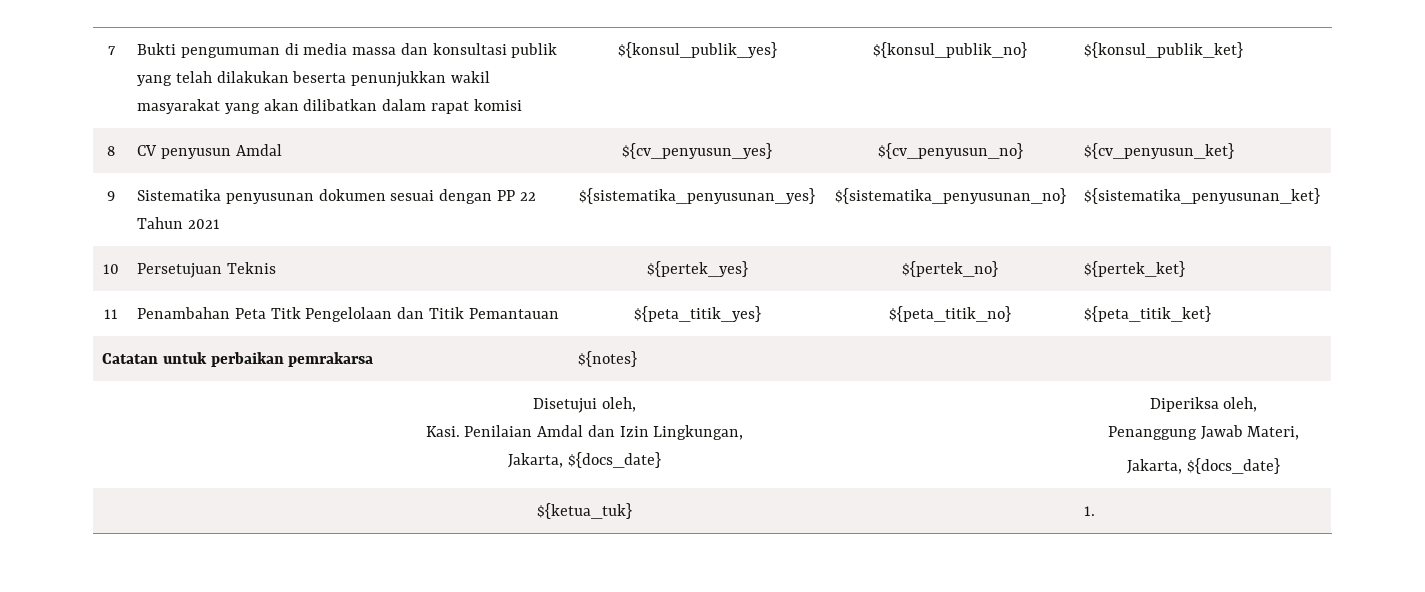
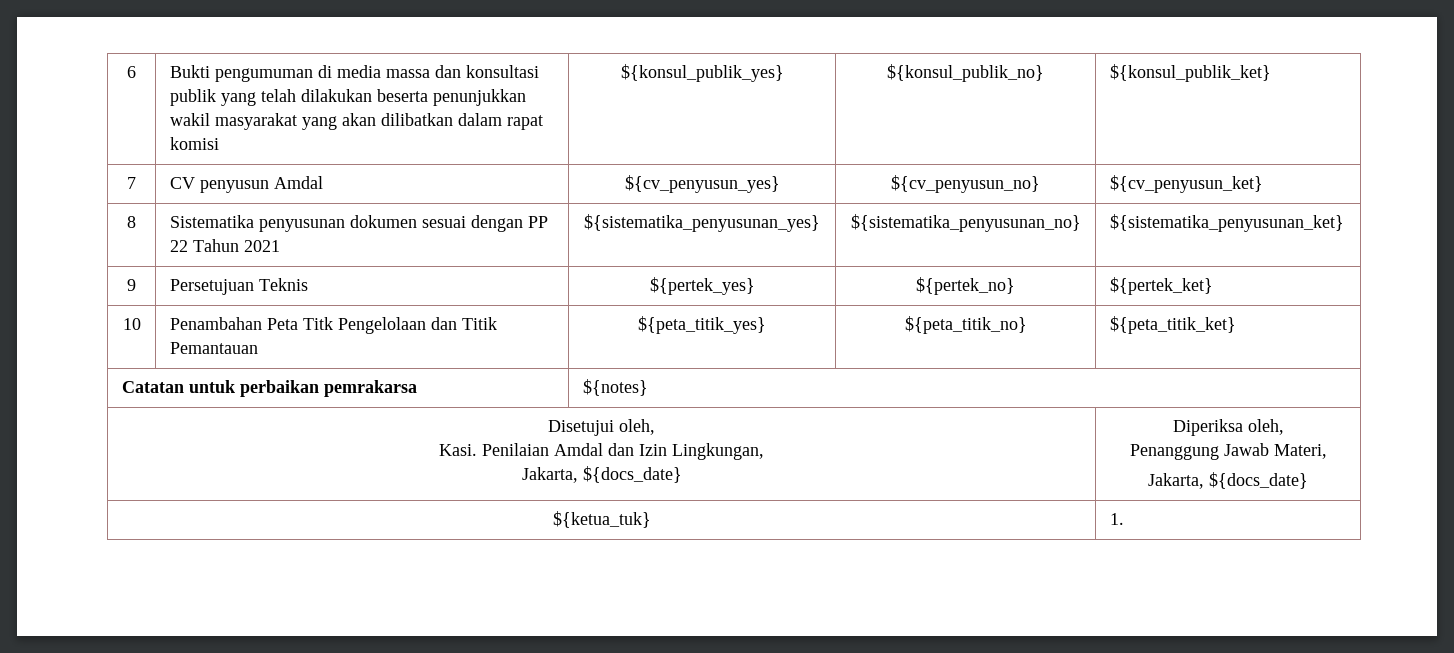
[107,46,116,55] 7 -> [127,66,136,78] 6
[107,146,115,156] 8 -> [127,177,136,189] 7
[107,191,115,201] 9 -> [127,216,136,228] 8
[103,264,119,274] 10 -> [127,279,136,291] 9
[104,309,118,319] 11 -> [122,318,141,330] 10

